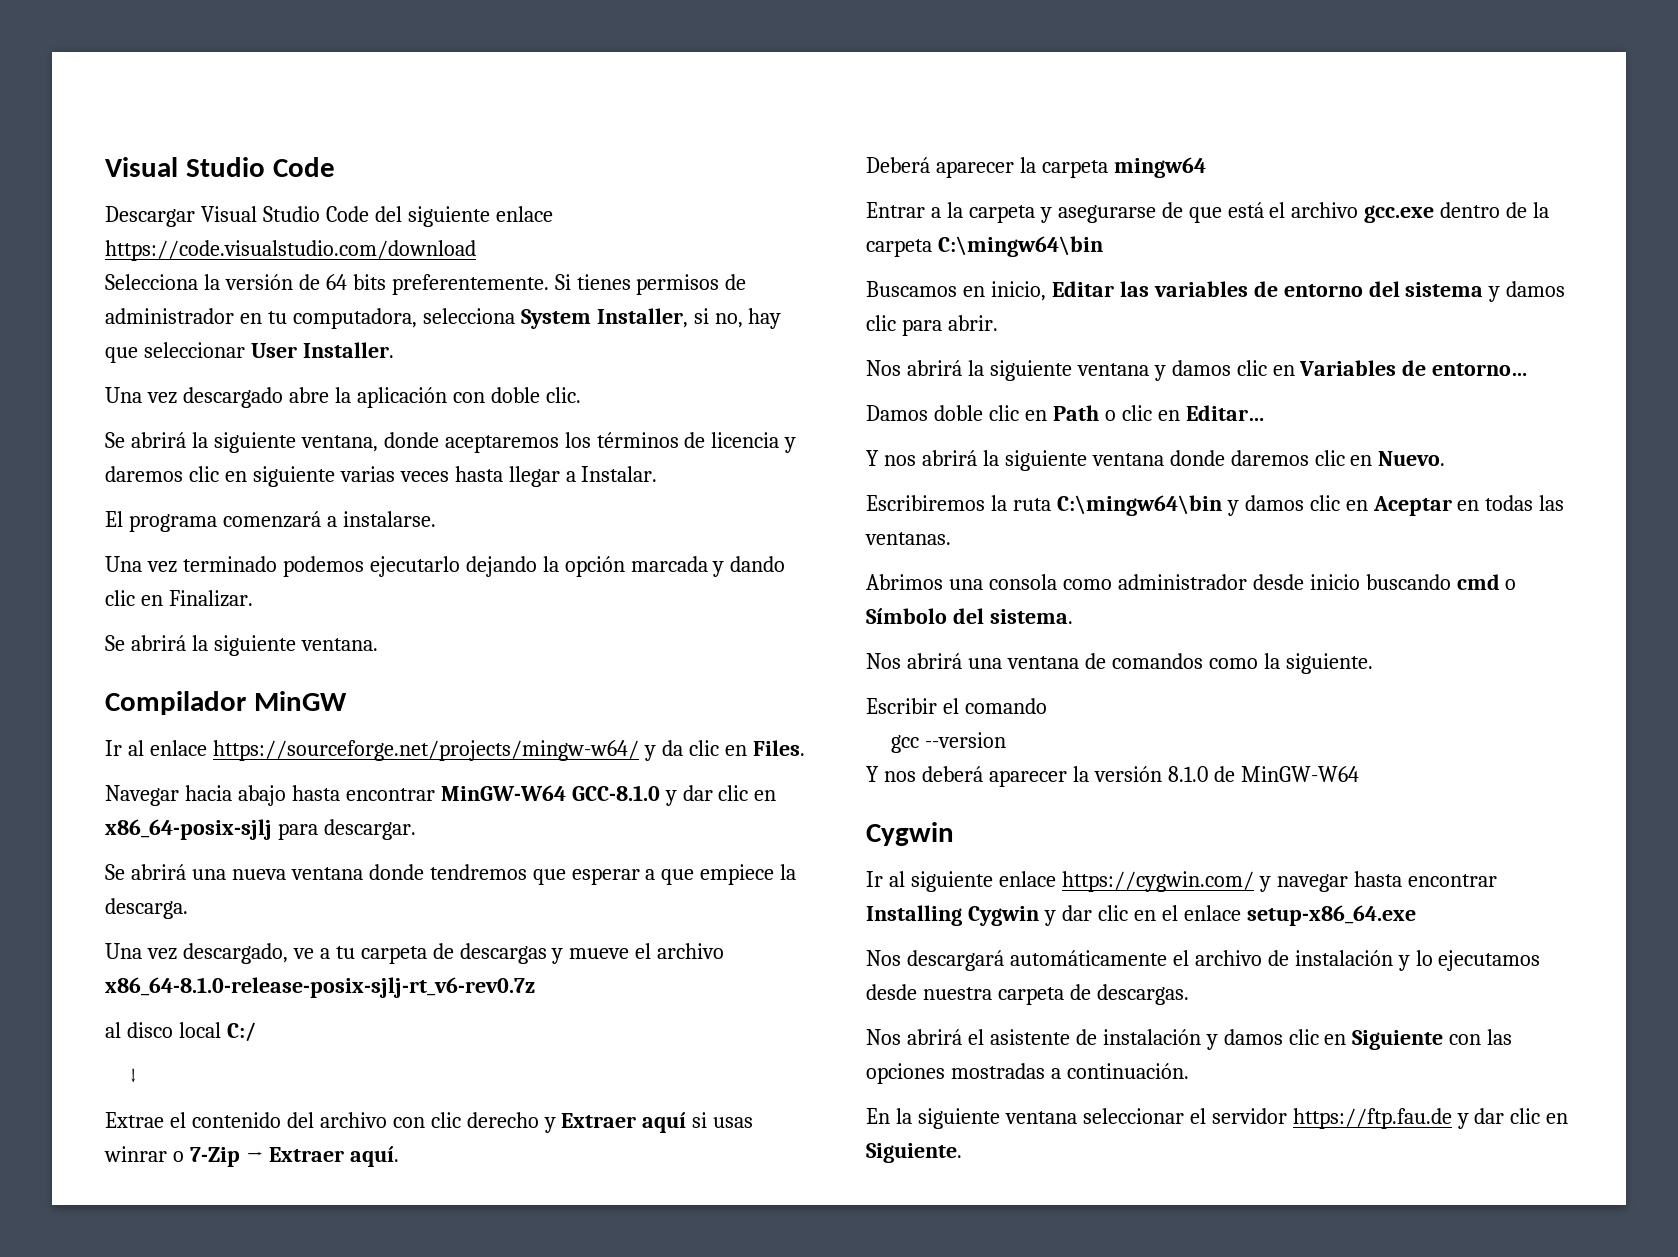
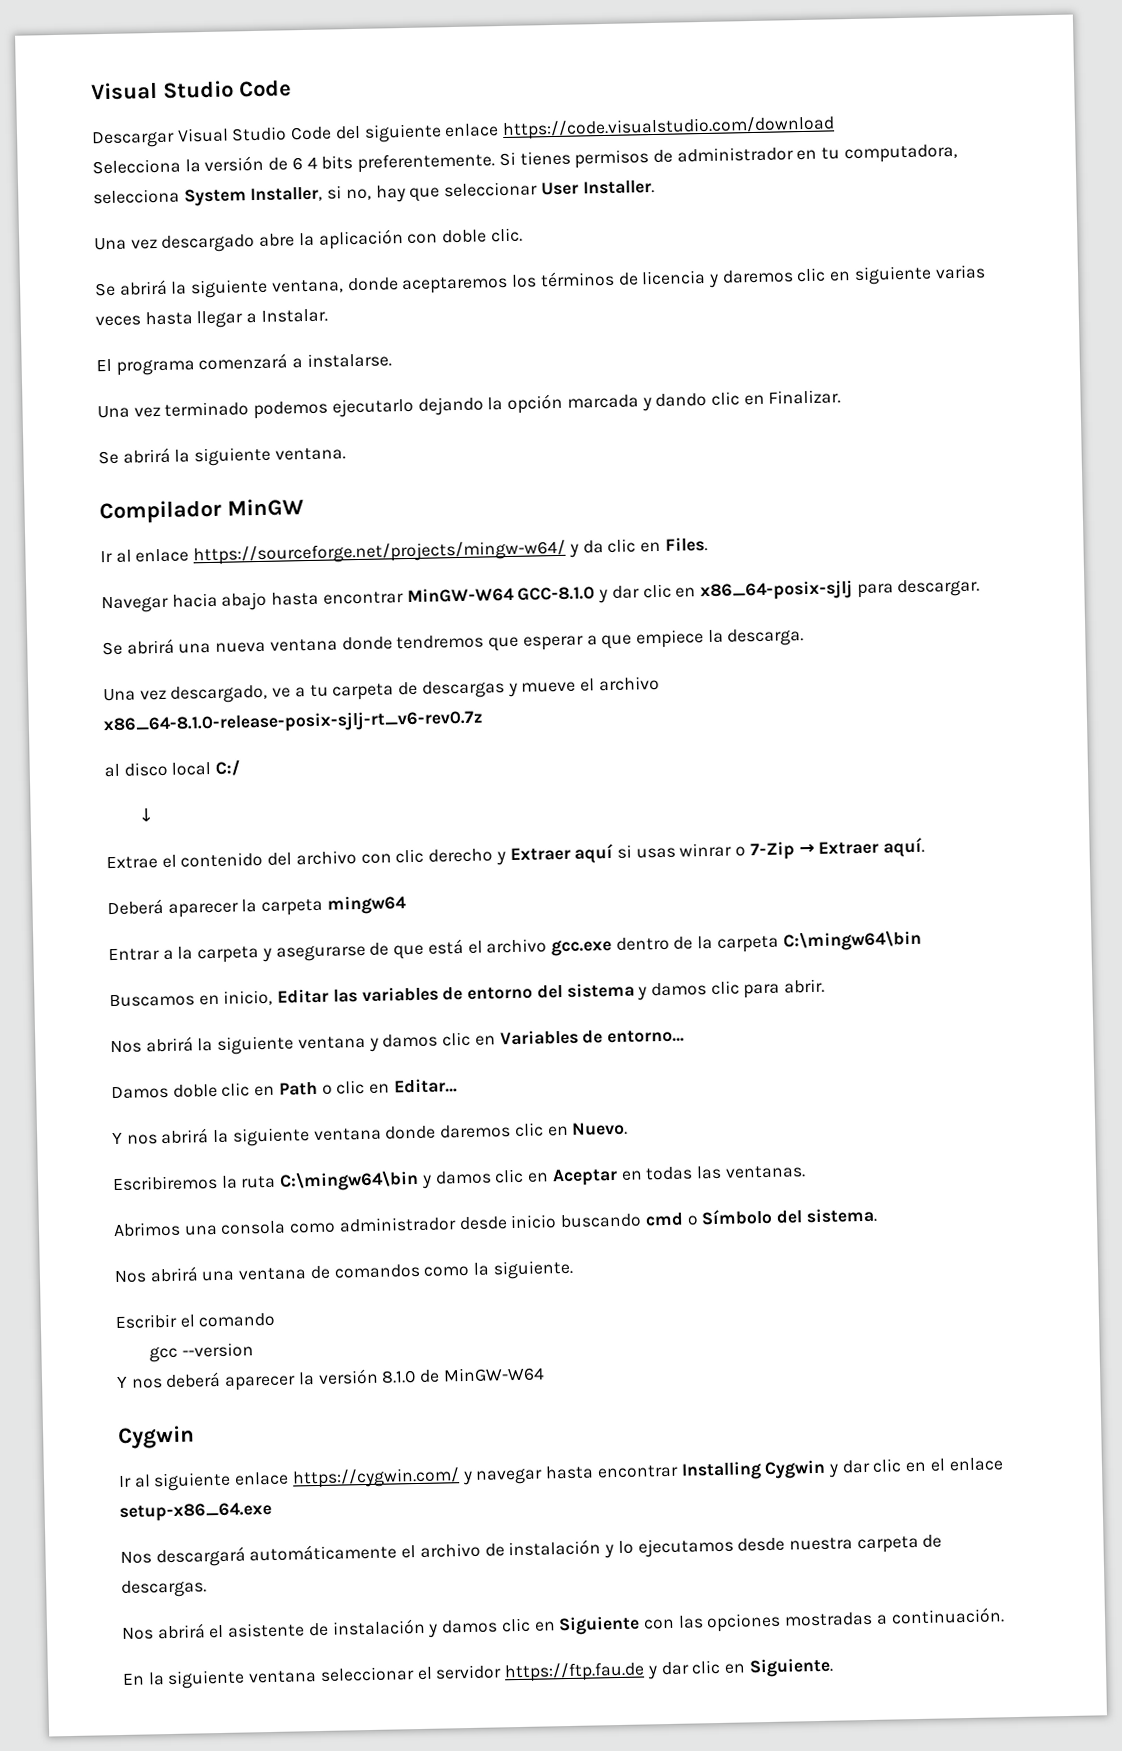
[325,274,347,290] 64 -> [291,156,318,171] 6 4

